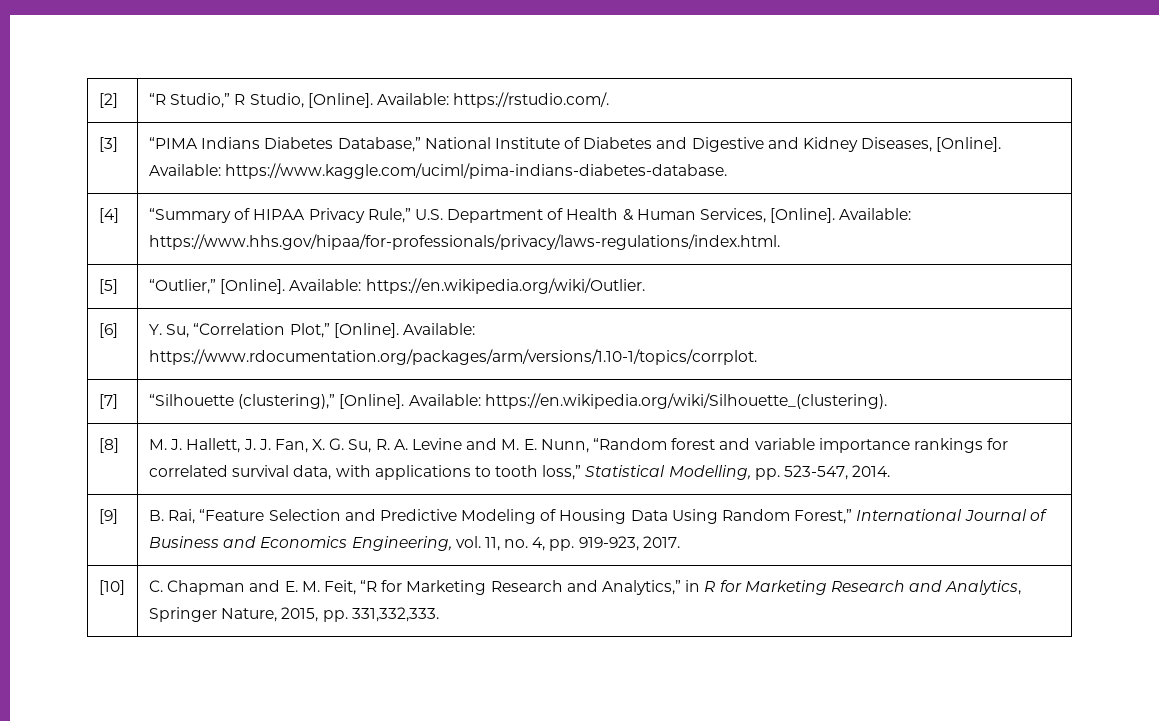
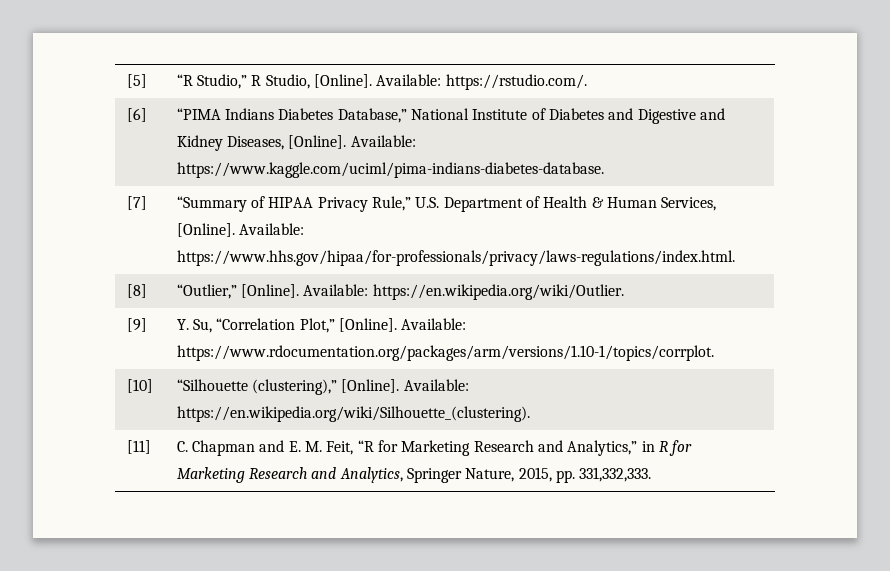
[98,93,118,108] [2] -> [126,74,147,88] [5]
[98,137,118,152] [3] -> [126,108,147,122] [6]
[98,208,119,223] [4] -> [126,196,147,210] [7]
[98,279,118,294] [5] -> [126,284,147,298] [8]
[98,323,118,338] [6] -> [126,318,147,332] [9]
[98,394,118,409] [7] -> [126,379,153,393] [10]
[98,438,119,453] [148,438,1009,453] [148,465,891,480] [98,509,118,524] [148,509,1048,524] [148,536,680,551] [98,580,125,595] [8] | M. J. Hallett, J. J. Fan, X. G. Su, R. A. Levine and M. E. Nunn, “Random forest and variable importance rankings for correlated survival data, with applications to tooth loss,” Statistical Modelling, pp. 523-547, 2014. // [9] | B. Rai, “Feature Selection and Predictive Modeling of Housing Data Using Random Forest,” International Journal of Business and Economics Engineering, vol. 11, no. 4, pp. 919-923, 2017. // [10] -> [126,440,151,454] [11]

